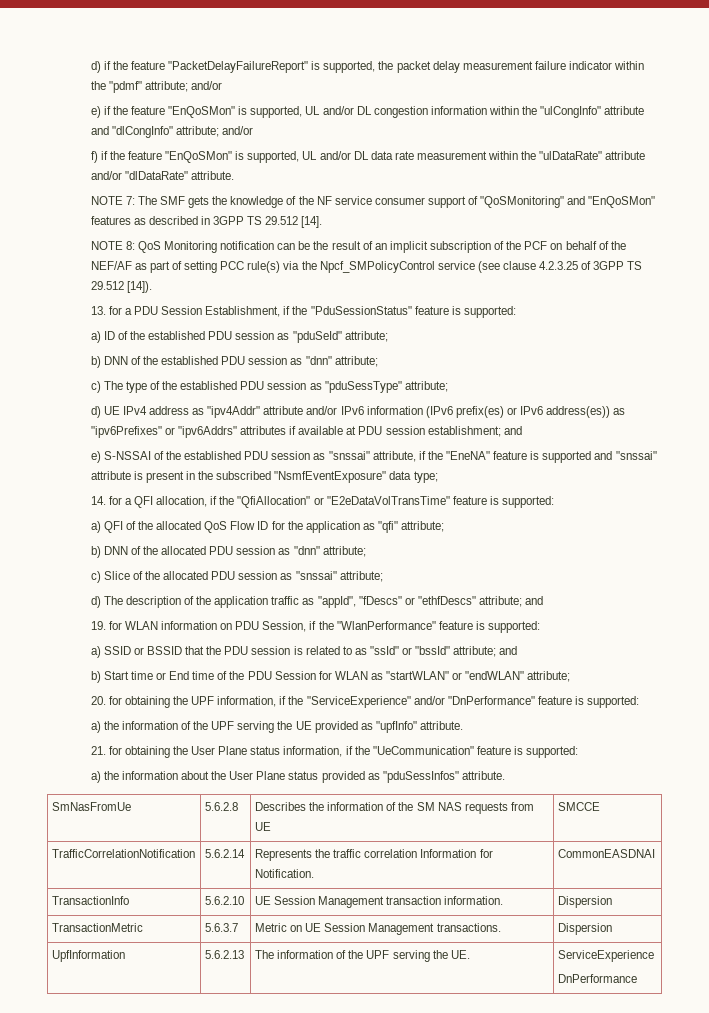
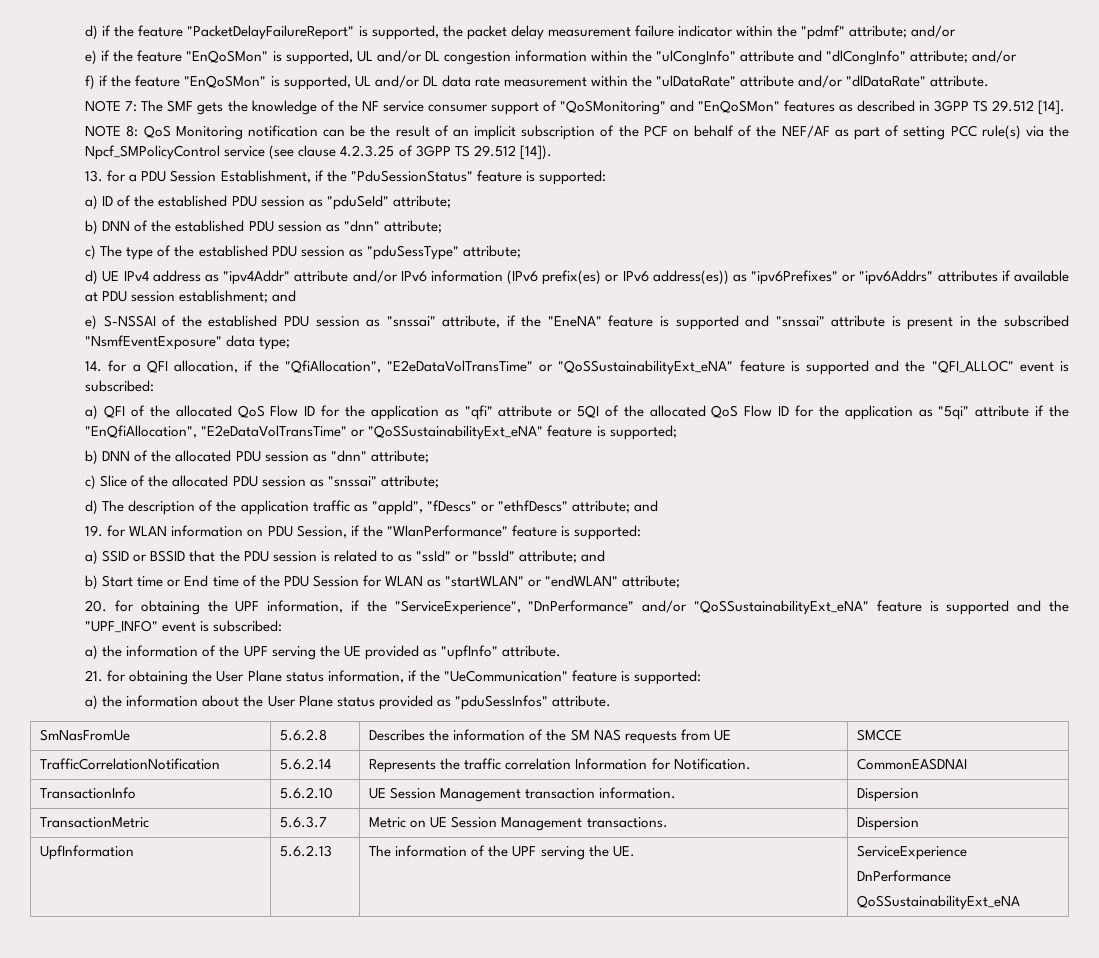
[237,496,554,508] "QfiAllocation" or "E2eDataVolTransTime" feature is supported: -> [284,360,1069,375] [85,380,155,392] "QfiAllocation", "E2eDataVolTransTime" or "QoSSustainabilityExt_eNA" feature is supported and the "QFI_ALLOC" event is subscribed:
[401,521,445,532] attribute; -> [498,405,1070,420] [85,425,677,440] attribute or 5QI of the allocated QoS Flow ID for the application as "5qi" attribute if the "EnQfiAllocation", "E2eDataVolTransTime" or "QoSSustainabilityExt_eNA" feature is supported;
[306,696,640,708] "ServiceExperience" and/or "DnPerformance" feature is supported: -> [394,600,1069,615] [85,620,283,633] "ServiceExperience", "DnPerformance" and/or "QoSSustainabilityExt_eNA" feature is supported and the "UPF_INFO" event is subscribed:
(637, 978) none -> [857,895,1021,910] // QoSSustainabilityExt_eNA

